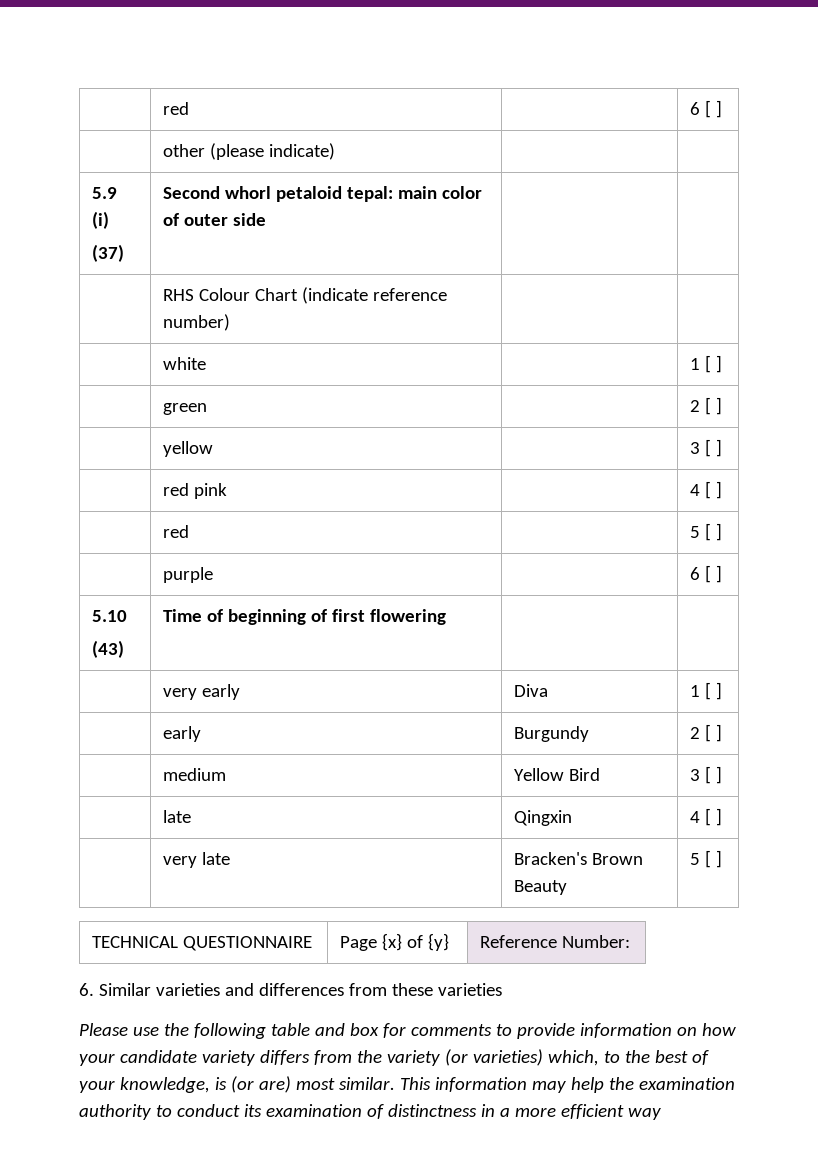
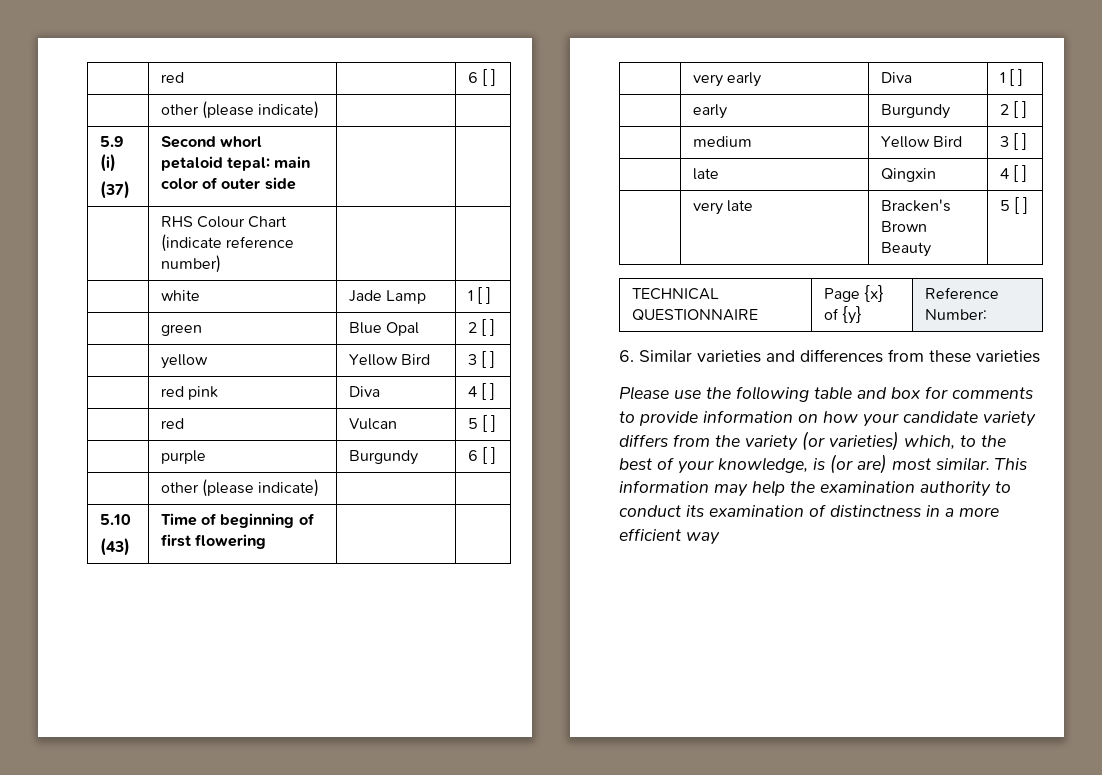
(206, 363) none -> [348,290,426,304] Jade Lamp
(207, 409) none -> [348,322,419,336] Blue Opal
(213, 449) none -> [348,354,430,366] Yellow Bird
(227, 491) none -> [348,386,380,397] Diva
(189, 531) none -> [348,418,397,430] Vulcan
[689,565,722,583] | 6 [ ] -> [348,450,418,465] [467,447,497,464] [160,479,320,497] Burgundy | 6 [ ] // | other (please indicate) | |

